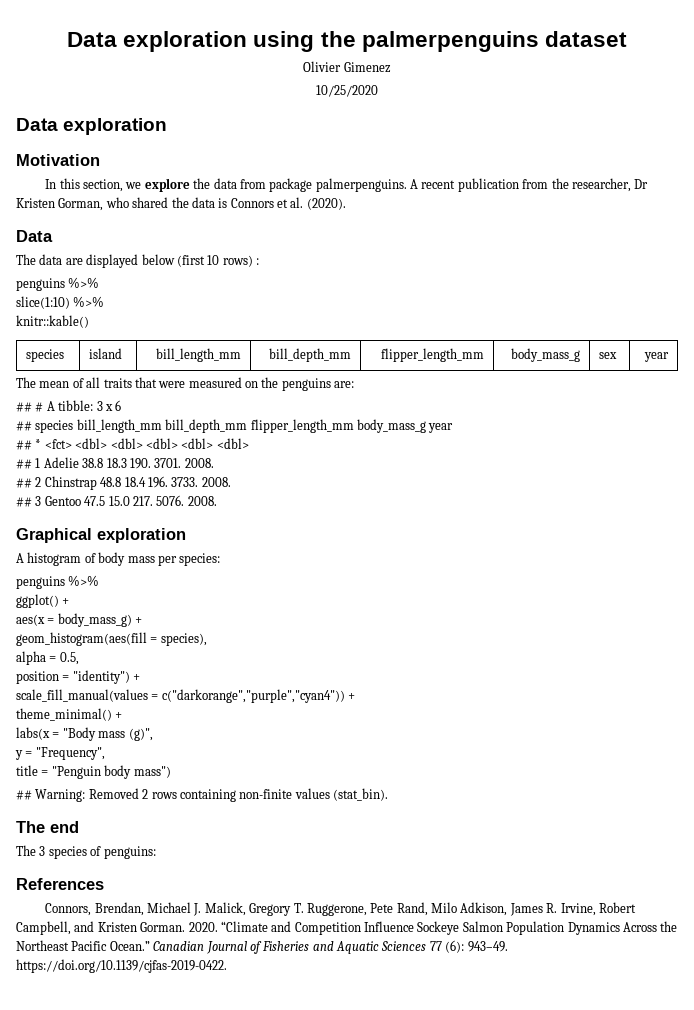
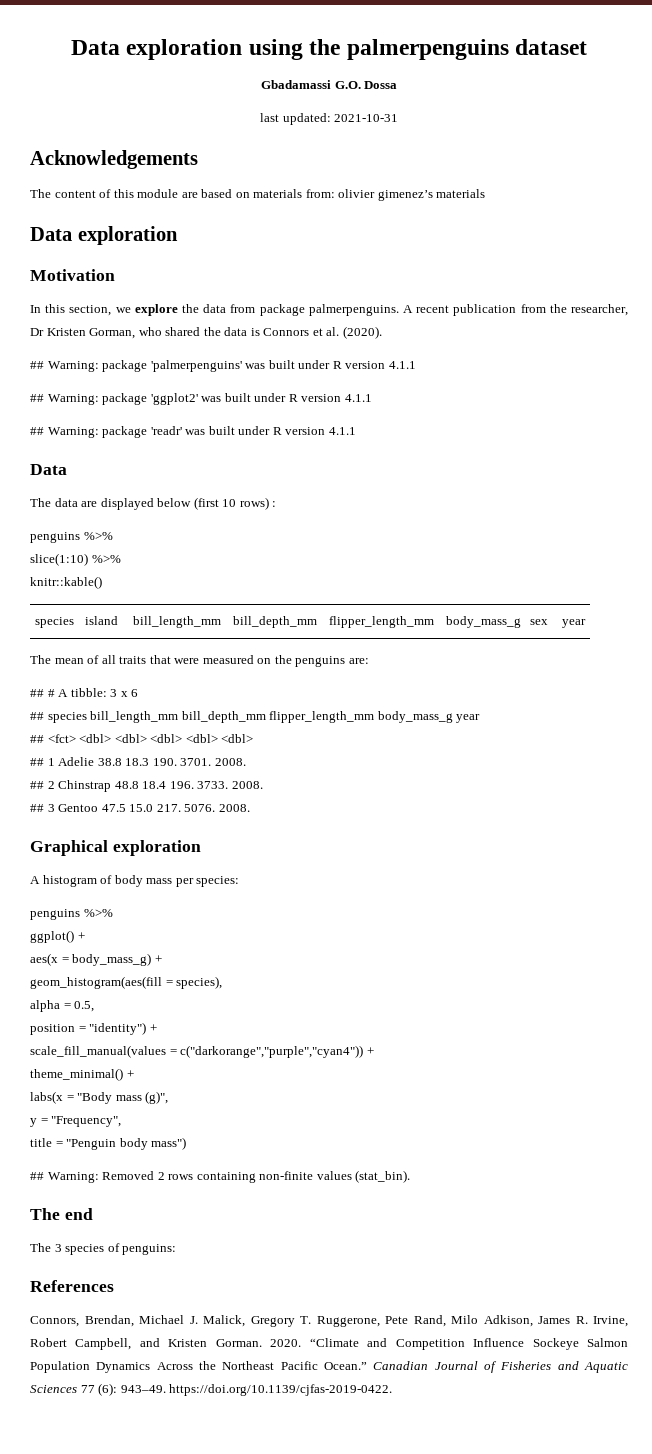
[303,61,391,73] [316,85,378,97] Olivier Gimenez // 10/25/2020 -> [260,80,398,89] [259,113,399,125] [30,150,198,169] [30,189,486,201] Gbadamassi G.O. Dossa // last updated: 2021-10-31 // Acknowledgements // The content of this module are based on materials from: olivier gimenez’s materials
(346, 204) none -> [30,360,416,372] [30,393,372,405] [30,426,356,438] // ## Warning: package 'palmerpenguins' was built under R version 4.1.1 // ## Warning: package 'ggplot2' was built under R version 4.1.1 // ## Warning: package 'readr' was built under R version 4.1.1
[35,439,42,449] * -> (44, 739) none

